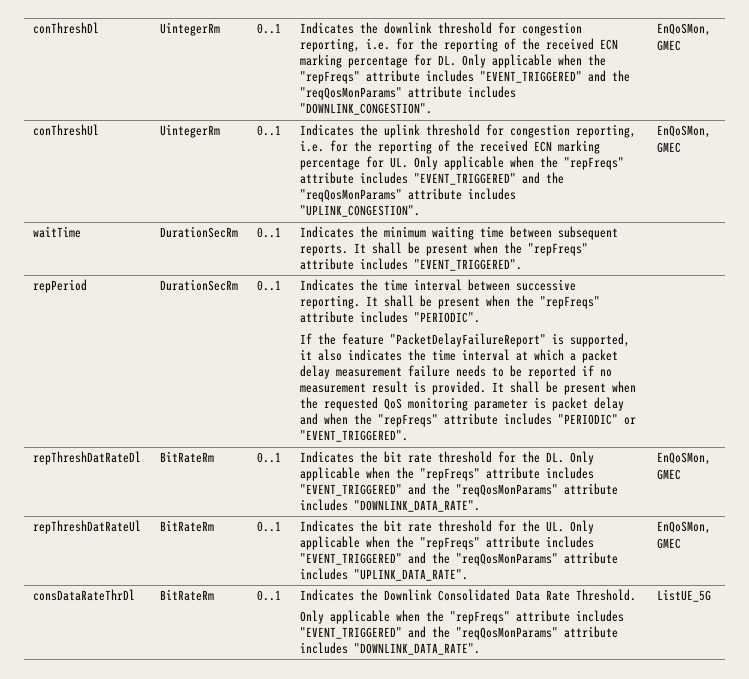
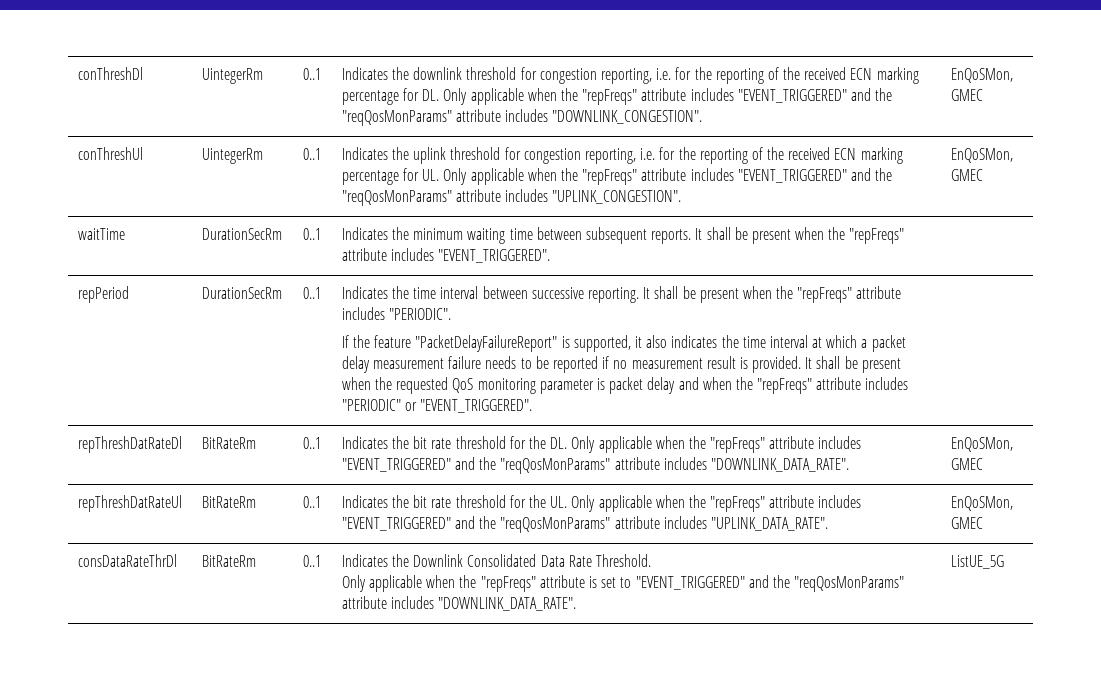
[576,610,625,622] includes -> [588,576,632,588] is set to

